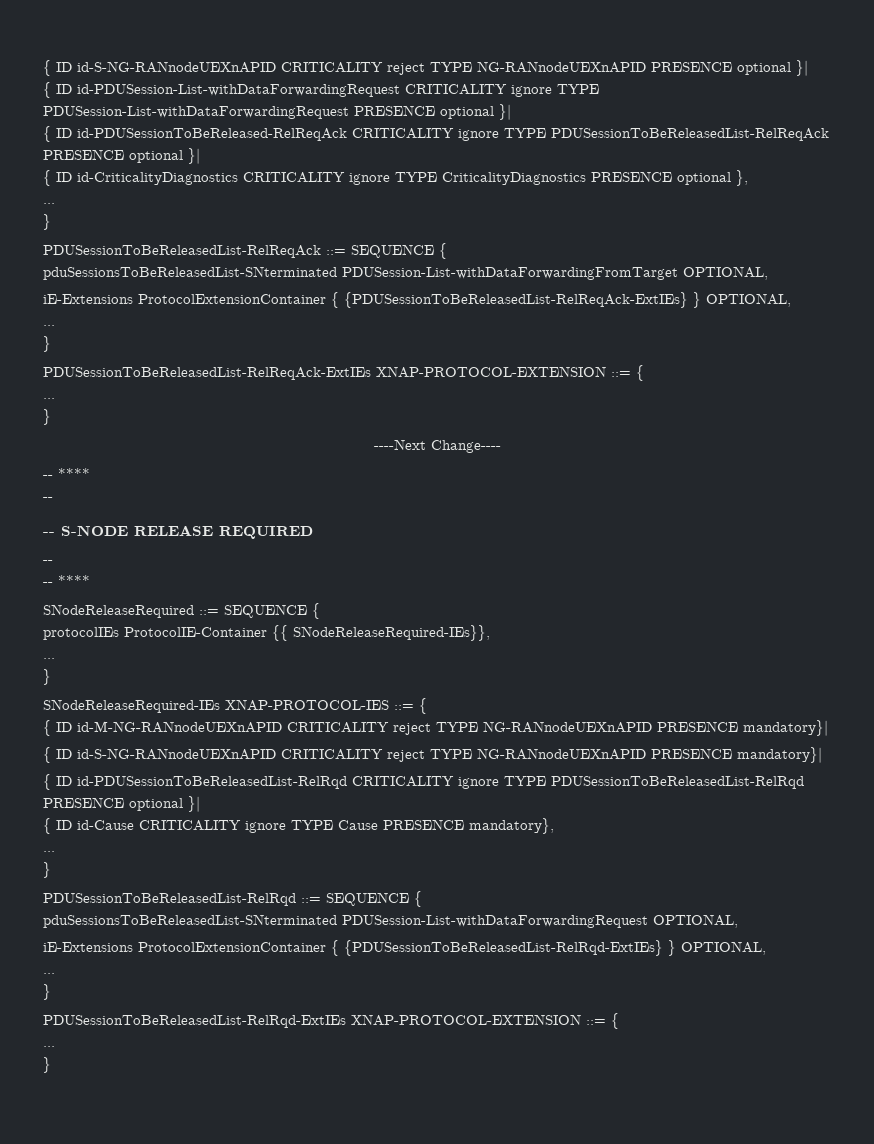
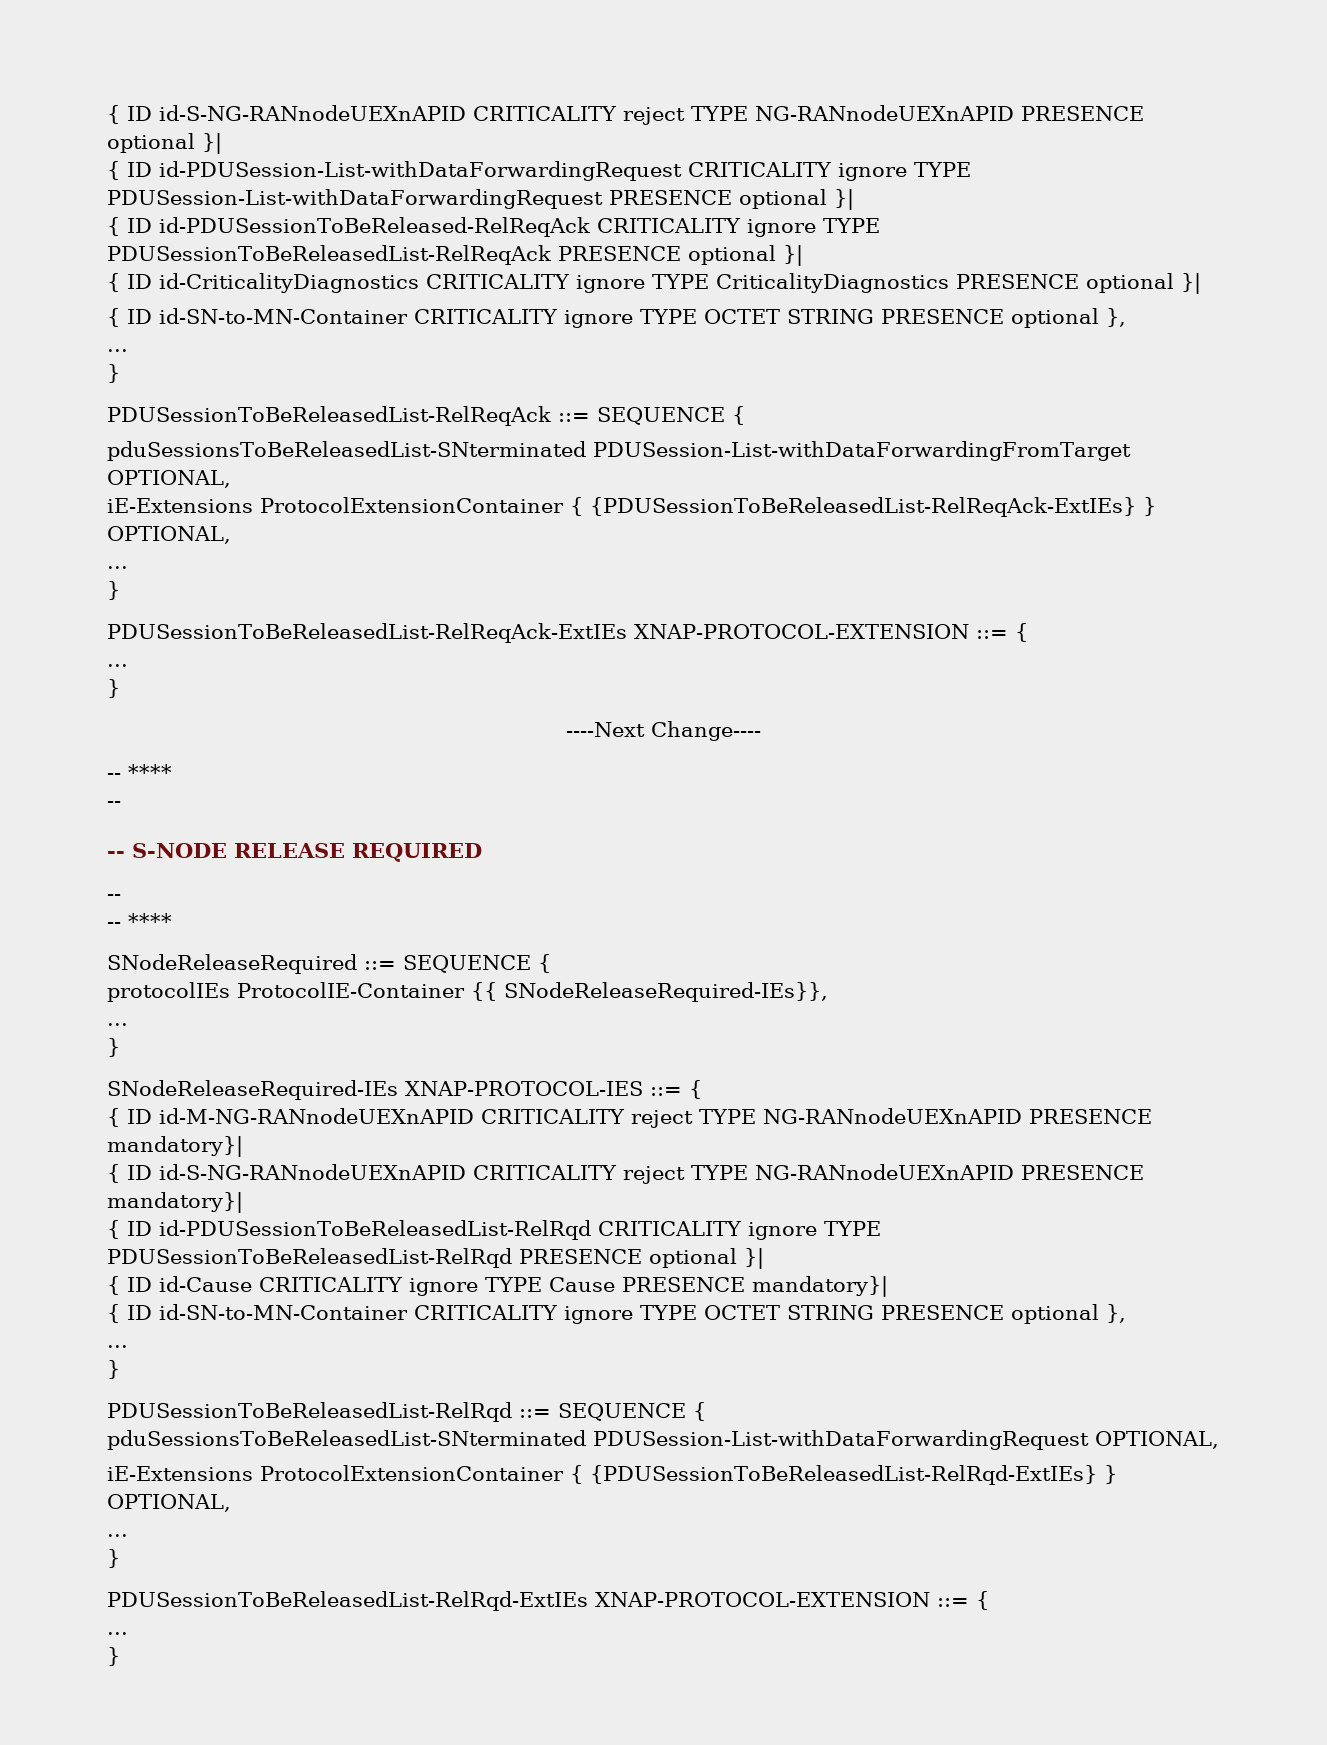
(731, 178) none -> [1181,273,1201,294] [107,308,1099,328] }| // { ID id-SN-to-MN-Container CRITICALITY ignore TYPE OCTET STRING PRESENCE optional
[469,818,554,834] mandatory}, -> [752,1276,888,1297] [107,1304,1126,1324] mandatory}| // { ID id-SN-to-MN-Container CRITICALITY ignore TYPE OCTET STRING PRESENCE optional },

